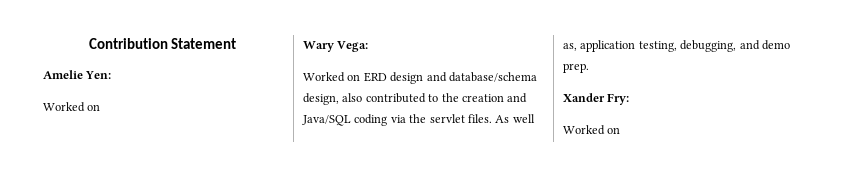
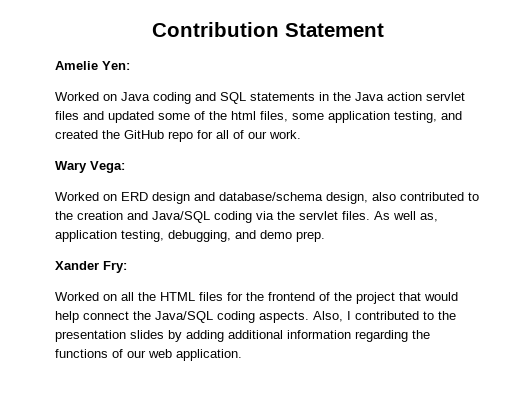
(101, 107) none -> [121,92,465,104] [55,111,462,123] [55,130,301,142] Java coding and SQL statements in the Java action servlet files and updated some of the html files, some application testing, and created the GitHub repo for all of our work.
(621, 130) none -> [121,292,458,304] [55,311,456,323] [55,330,430,342] [55,349,242,361] all the HTML files for the frontend of the project that would help connect the Java/SQL coding aspects. Also, I contributed to the presentation slides by adding additional information regarding the functions of our web application.

